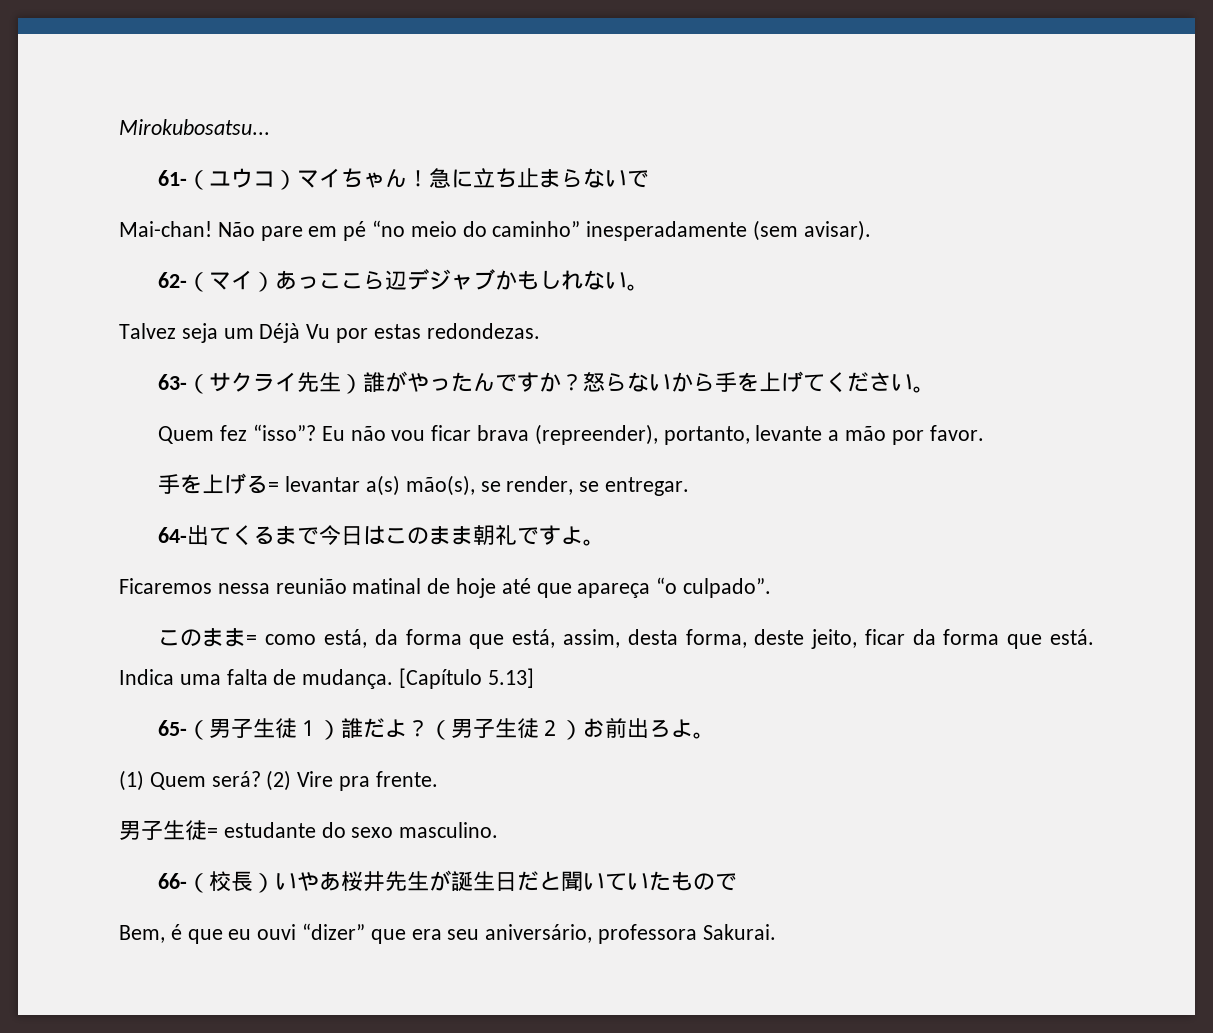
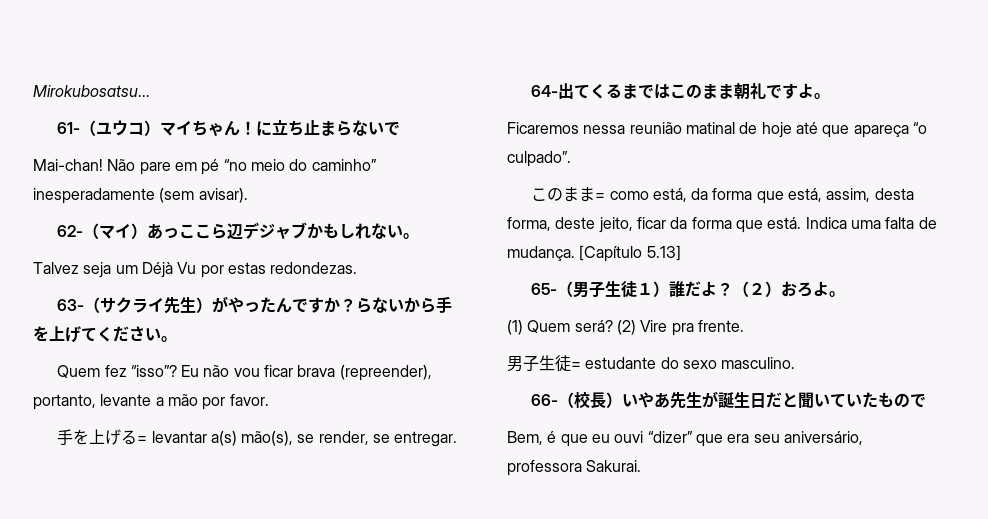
[429,168,452,188] 急 -> (257, 128) none
[363,372,386,392] 誰 -> (213, 305) none
[583,372,606,392] 怒 -> (357, 305) none
[319,525,364,545] 今日 -> (655, 91) none
[451,717,650,740] 男子生徒２）お前出 -> [749,281,798,297] ２）お
[341,871,386,892] 桜井 -> (671, 400) none

